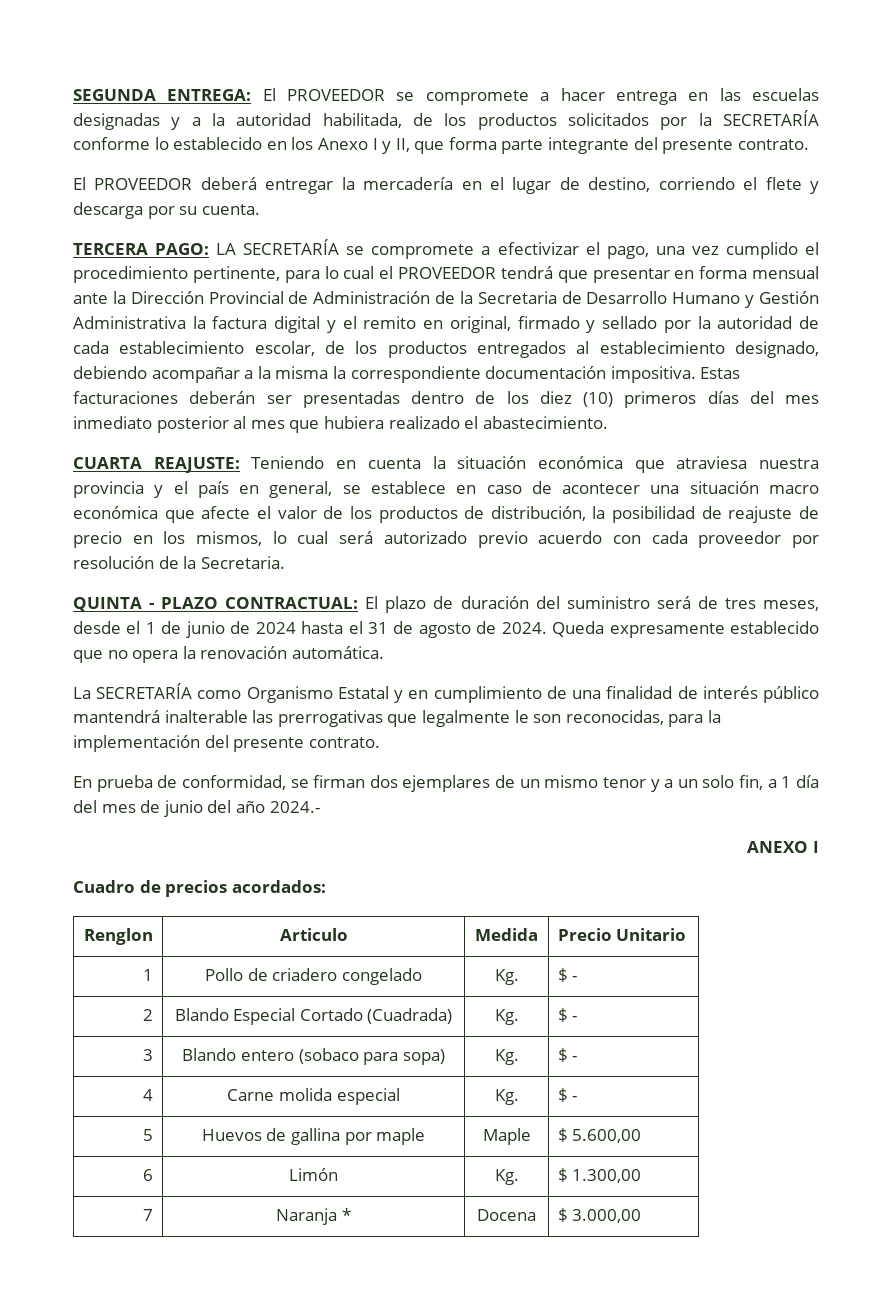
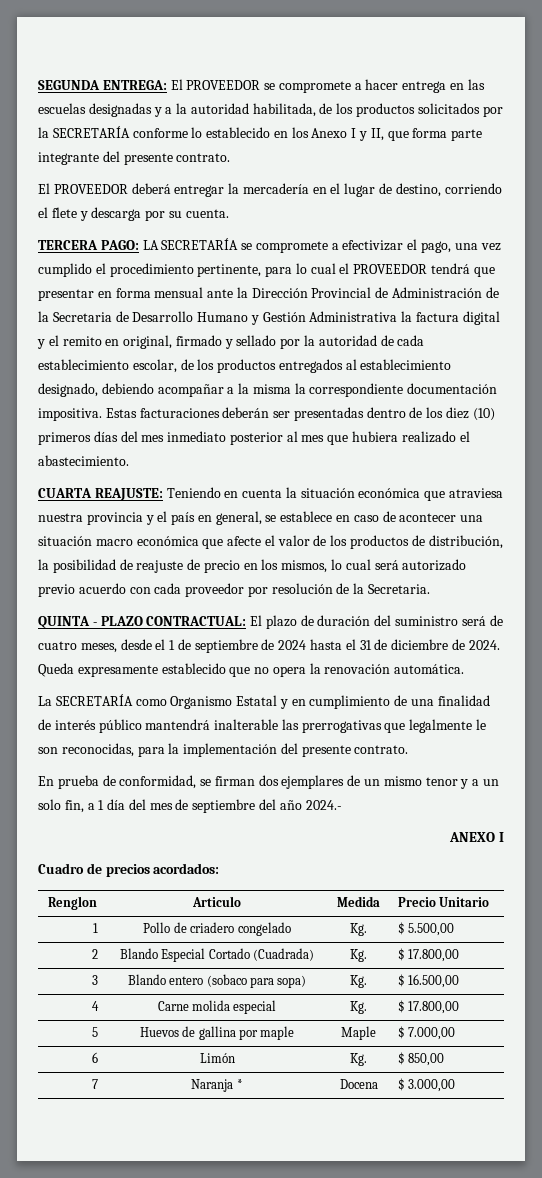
[724,598,756,609] tres -> [38,641,77,650] cuatro
[185,621,225,638] junio -> [194,639,258,653] septiembre
[418,623,471,638] agosto -> [391,639,449,650] diciembre
[163,800,203,817] junio -> [192,799,256,813] septiembre
[572,976,578,981] - -> [408,923,455,936] 5.500,00
[572,1016,578,1021] - -> [408,949,460,962] 17.800,00
[572,1056,578,1061] - -> [408,974,460,988] 16.500,00
[572,1096,578,1101] - -> [408,1001,460,1014] 17.800,00
[572,1129,642,1143] 5.600,00 -> [408,1027,456,1040] 7.000,00
[572,1169,642,1183] 1.300,00 -> [408,1053,445,1066] 850,00

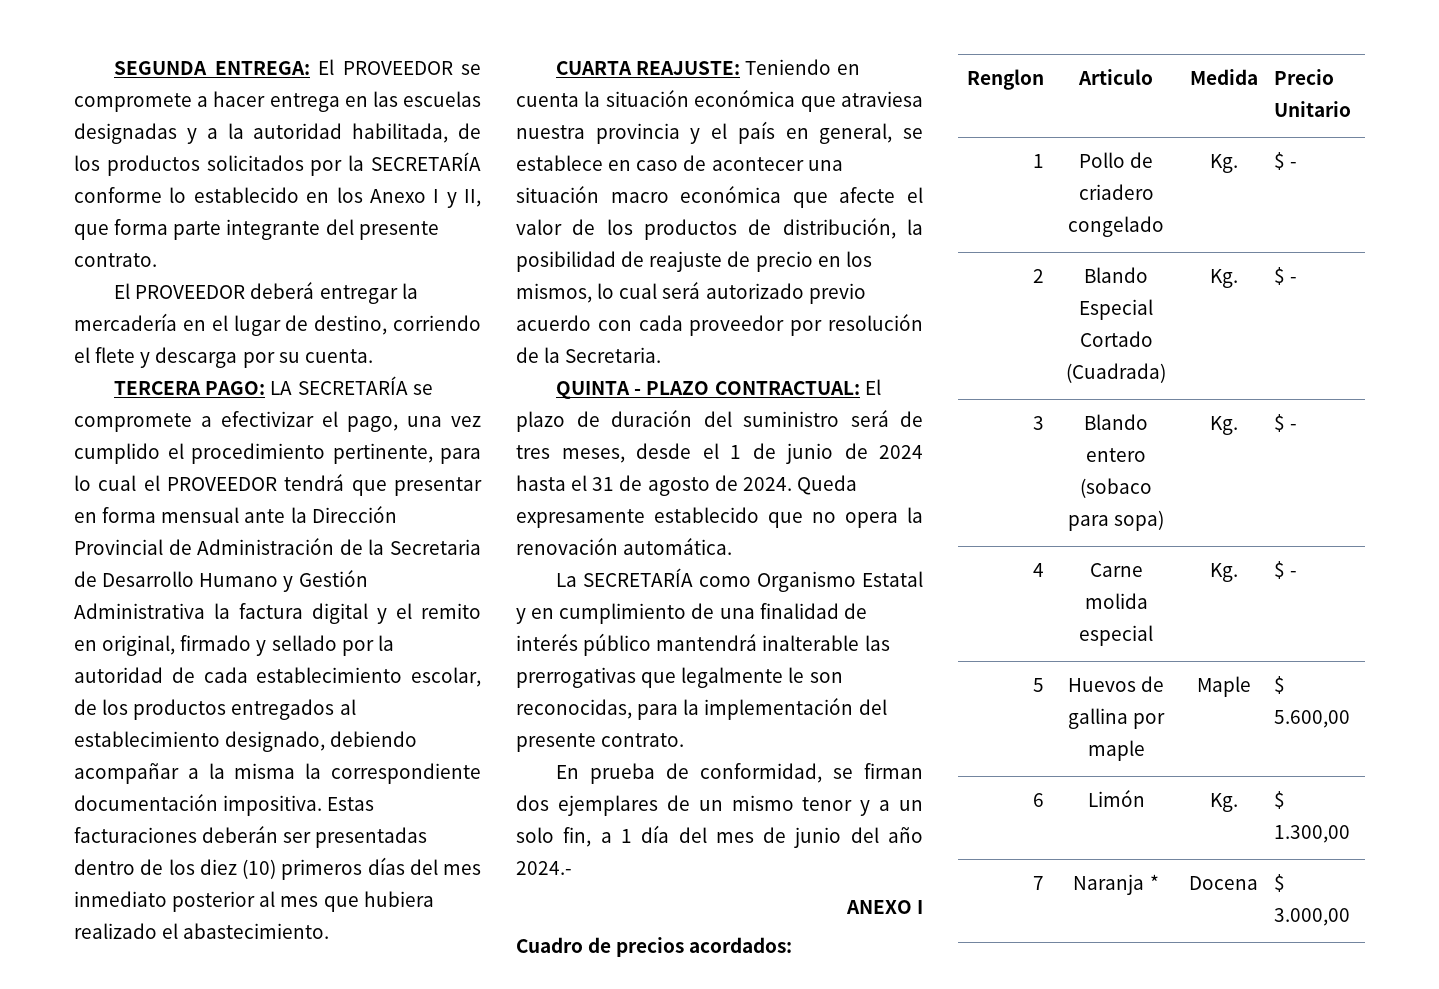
[38,641,77,650] cuatro -> [516,445,550,459] tres
[194,639,258,653] septiembre -> [786,443,833,464] junio
[391,639,449,650] diciembre -> [647,477,710,496] agosto
[192,799,256,813] septiembre -> [794,827,842,848] junio
[408,923,455,936] 5.500,00 -> [1289,162,1297,168] -
[408,949,460,962] 17.800,00 -> [1289,277,1297,283] -
[408,974,460,988] 16.500,00 -> [1289,424,1297,430] -
[408,1001,460,1014] 17.800,00 -> [1289,571,1297,577] -
[408,1027,456,1040] 7.000,00 -> [1273,710,1350,728] 5.600,00
[408,1053,445,1066] 850,00 -> [1273,825,1350,843] 1.300,00

